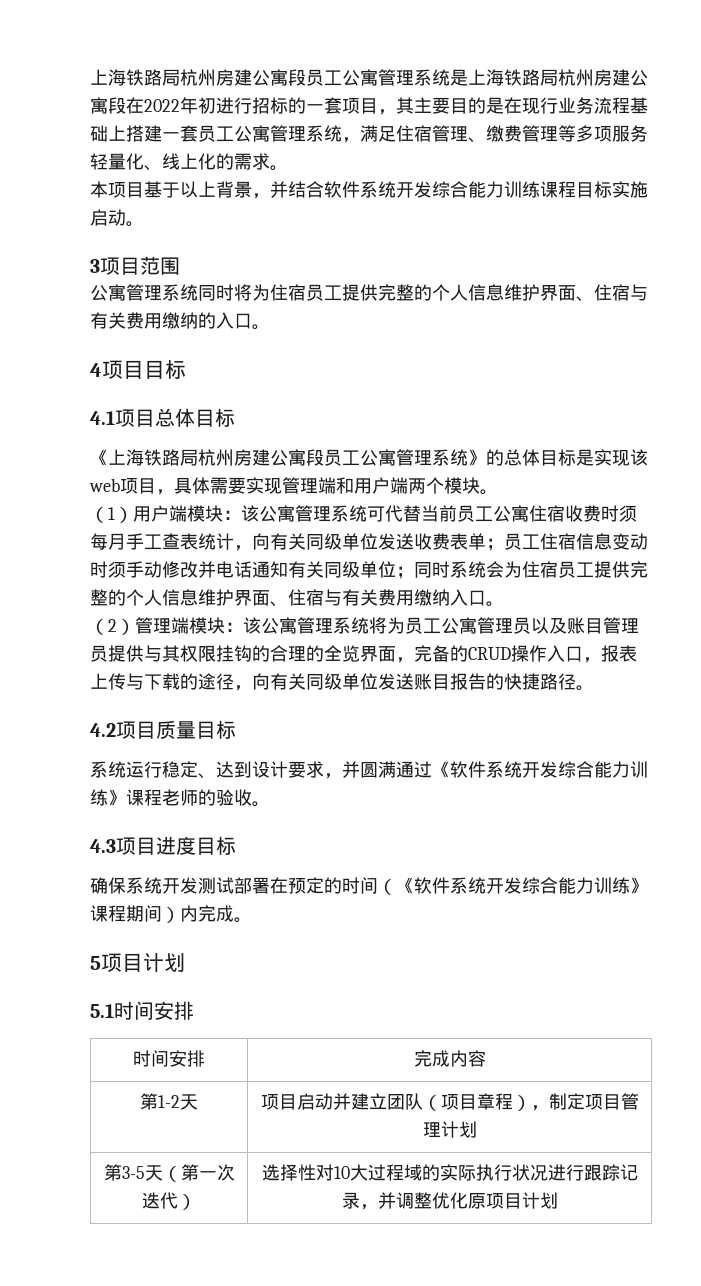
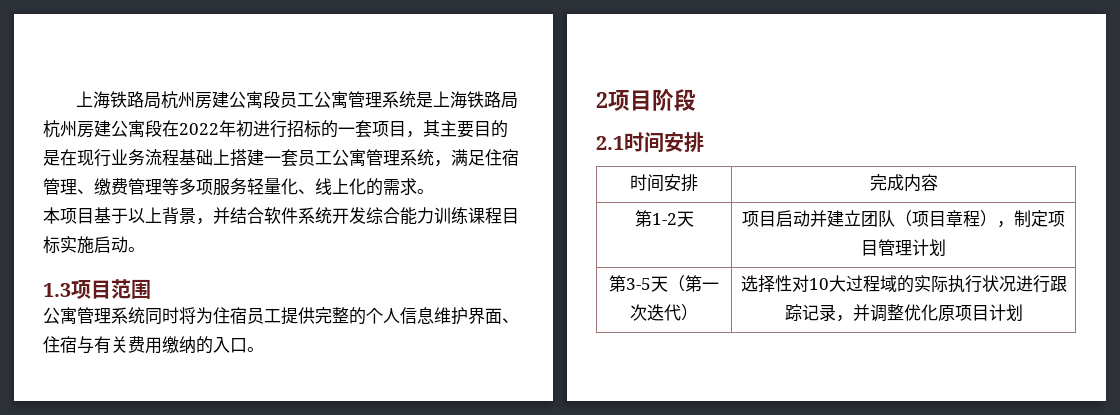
[90,259,100,273] 3 -> [43,283,71,297] 1.3
[90,360,186,379] [90,408,235,427] [90,449,648,466] [89,477,498,495] [90,505,637,523] [90,533,648,551] [90,561,648,579] [90,589,504,607] [90,617,639,635] [90,645,637,663] [90,673,594,691] [90,720,236,739] [90,761,648,779] [90,789,270,807] [90,836,236,855] [90,877,648,895] [90,905,252,923] [90,953,185,973] [90,1004,114,1018] 4项目目标 // 4.1项目总体目标 // 《上海铁路局杭州房建公寓段员工公寓管理系统》的总体目标是实现该web项目，具体需要实现管理端和用户端两个模块。 // （1）用户端模块：该公寓管理系统可代替当前员工公寓住宿收费时须每月手工查表统计，向有关同级单位发送收费表单；员工住宿信息变动时须手动修改并电话通知有关同级单位；同时系统会为住宿员工提供完整的个人信息维护界面、住宿与有关费用缴纳入口。 // （2）管理端模块：该公寓管理系统将为员工公寓管理员以及账目管理员提供与其权限挂钩的合理的全览界面，完备的CRUD操作入口，报表上传与下载的途径，向有关同级单位发送账目报告的快捷路径。 // 4.2项目质量目标 // 系统运行稳定、达到设计要求，并圆满通过《软件系统开发综合能力训练》课程老师的验收。 // 4.3项目进度目标 // 确保系统开发测试部署在预定的时间（《软件系统开发综合能力训练》课程期间）内完成。 // 5项目计划 // 5.1 -> [596,88,696,111] [596,136,624,150] 2项目阶段 // 2.1

